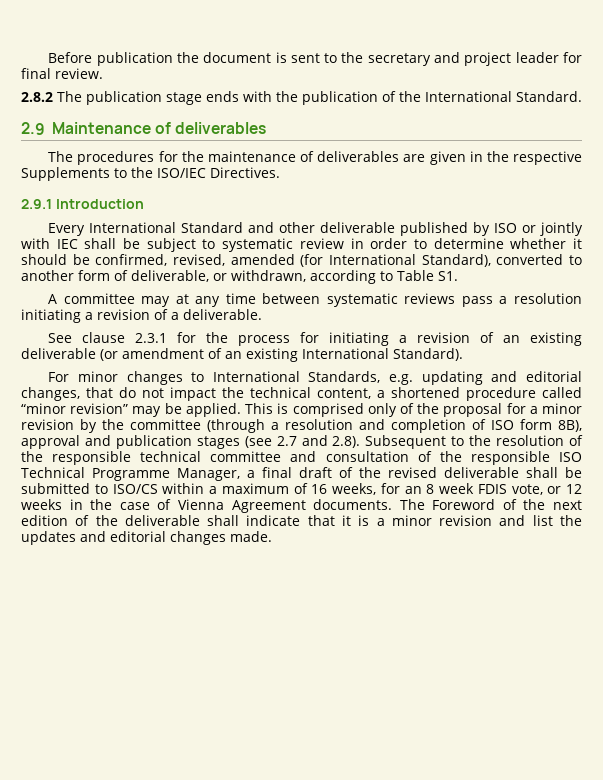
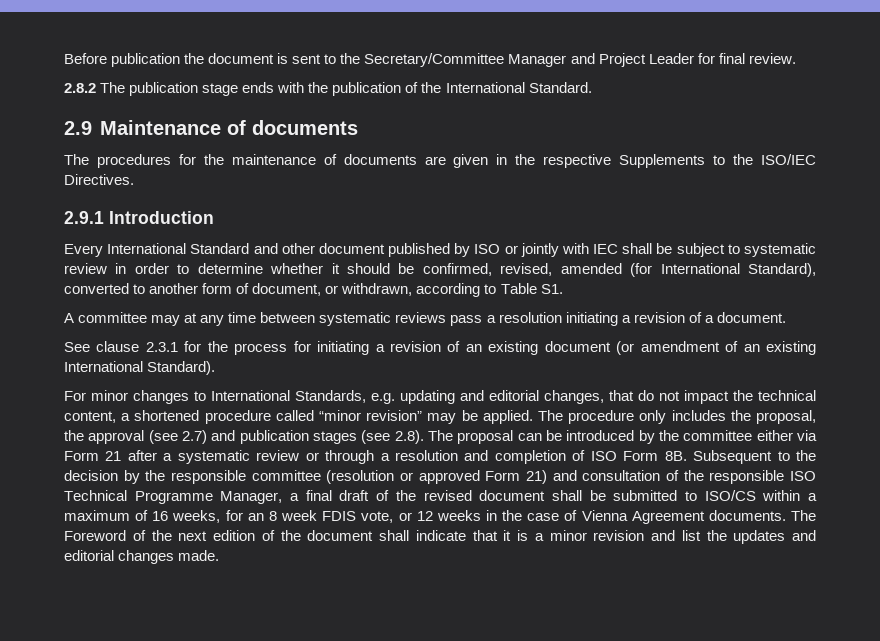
[367,52,559,66] secretary and project leader -> [364,53,694,67] Secretary/Committee Manager and Project Leader
[175,122,267,134] deliverables -> [251,120,358,135] documents
[317,151,400,162] deliverables -> [343,154,417,165] documents
[320,222,396,233] deliverable -> [318,243,385,254] document
[131,270,209,282] deliverable, -> [252,283,322,296] document,
[183,309,262,320] deliverable. -> [716,312,786,323] document.
[21,348,96,359] deliverable -> [544,341,611,352] document
[245,403,583,417] [21,419,265,433] This is comprised only of the proposal for a minor revision by the committee (through -> [538,410,817,424] [64,430,818,444] [64,450,375,464] The procedure only includes the proposal, the approval (see 2.7) and publication stages (see 2.8). The proposal can be introduced by the committee either via Form 21 after a systematic review or through
[520,419,582,432] [21,435,583,449] [21,451,282,465] form 8B), approval and publication stages (see 2.7 and 2.8). Subsequent to the resolution of the responsible technical committee -> [623,450,817,464] [64,470,547,484] Form 8B. Subsequent to the decision by the responsible committee (resolution or approved Form 21)
[443,467,519,478] deliverable -> [479,490,546,501] document
[124,515,200,526] deliverable -> [307,530,374,541] document

